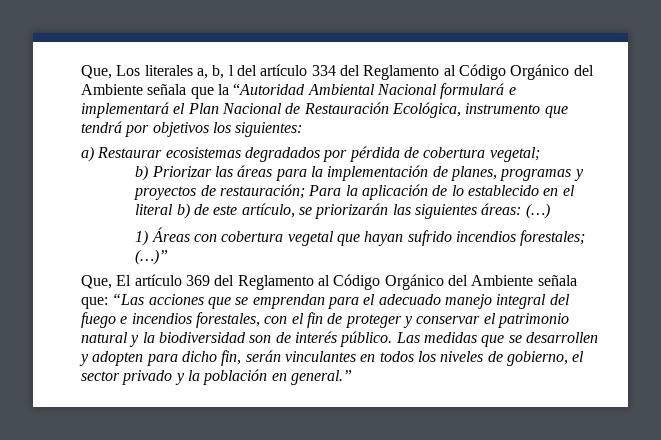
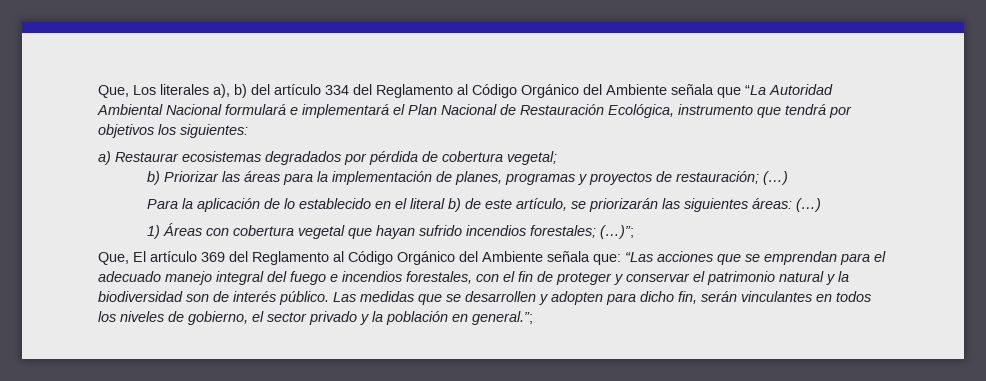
[197,65,234,79] a, b, l -> [213,84,248,98] a), b)
[218,83,306,95] la “Autoridad -> [745,84,834,95] “La Autoridad
(306, 191) none -> [762,171,788,185] (…) //
[135,249,169,265] (…)” -> [599,225,634,239] (…)”;
[291,370,353,385] general.” -> [472,311,534,325] general.”;

